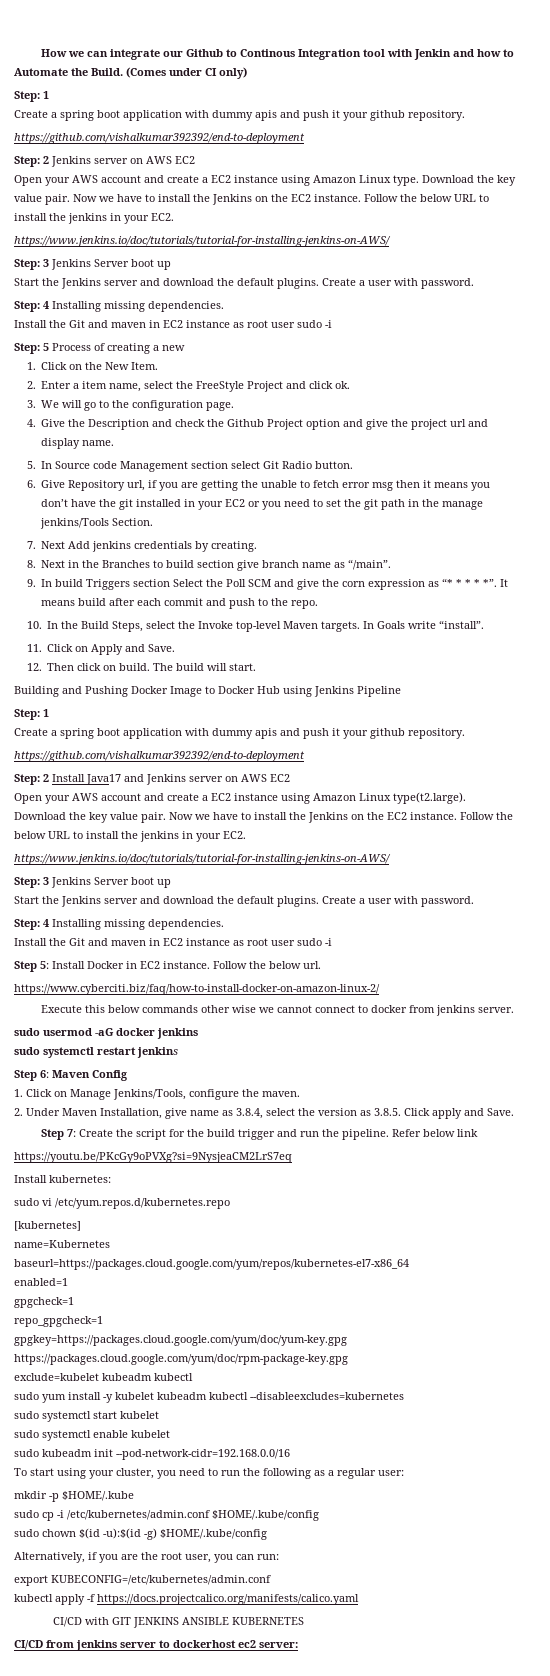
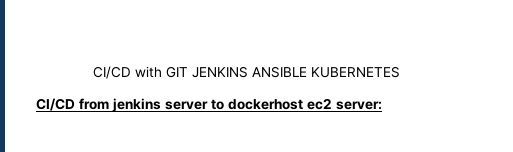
[41,49,515,60] [14,67,247,79] [14,91,49,102] [14,110,465,121] [14,133,305,144] [14,156,195,167] [14,175,516,186] [14,194,489,205] [14,213,174,224] [14,236,391,247] [14,259,171,270] [14,278,474,289] [14,301,224,312] [14,320,332,328] [14,343,185,354] [26,362,159,370] [26,381,351,392] [26,400,235,411] [26,419,489,430] [41,438,115,449] [26,461,354,472] [26,480,491,491] [41,499,484,510] [40,518,154,529] [26,541,258,552] [26,559,392,571] [26,578,509,590] [41,598,319,609] [26,620,485,632] [26,644,176,655] [26,663,257,671] [14,686,401,697] [14,709,49,720] [14,728,465,739] [14,751,305,762] [14,774,290,785] [14,792,466,804] [14,812,513,823] [14,831,246,842] [14,854,391,865] [14,877,171,888] [14,896,474,907] [14,919,224,930] [14,938,332,946] [14,961,321,972] [14,984,380,995] [41,1005,515,1016] [14,1028,198,1039] [14,1047,178,1058] [14,1070,128,1081] [14,1089,300,1100] [14,1108,514,1119] [41,1129,479,1140] [14,1152,292,1163] [14,1175,111,1183] [14,1198,230,1209] [14,1221,81,1231] [14,1240,110,1248] [14,1259,409,1270] [14,1278,68,1286] [14,1297,74,1308] [14,1316,103,1327] [14,1335,347,1346] [14,1354,348,1365] [14,1373,193,1381] [14,1392,404,1403] [14,1411,159,1422] [14,1430,170,1441] [14,1449,290,1460] [14,1468,404,1479] [14,1491,134,1502] [14,1510,319,1521] [14,1528,267,1540] [14,1552,279,1563] [14,1575,271,1586] [14,1594,359,1605] How we can integrate our Github to Continous Integration tool with Jenkin and how to Automate the Build. (Comes under CI only) // Step: 1 // Create a spring boot application with dummy apis and push it your github repository. // https://github.com/vishalkumar392392/end-to-deployment // Step: 2 Jenkins server on AWS EC2 // Open your AWS account and create a EC2 instance using Amazon Linux type. Download the key value pair. Now we have to install the Jenkins on the EC2 instance. Follow the below URL to install the jenkins in your EC2. // https://www.jenkins.io/doc/tutorials/tutorial-for-installing-jenkins-on-AWS/ // Step: 3 Jenkins Server boot up // Start the Jenkins server and download the default plugins. Create a user with password. // Step: 4 Installing missing dependencies. // Install the Git and maven in EC2 instance as root user sudo -i // Step: 5 Process of creating a new // 1. Click on the New Item. // 2. Enter a item name, select the FreeStyle Project and click ok. // 3. We will go to the configuration page. // 4. Give the Description and check the Github Project option and give the project url and display name. // 5. In Source code Management section select Git Radio button. // 6. Give Repository url, if you are getting the unable to fetch error msg then it means you don’t have the git installed in your EC2 or you need to set the git path in the manage jenkins/Tools Section. // 7. Next Add jenkins credentials by creating. // 8. Next in the Branches to build section give branch name as “/main”. // 9. In build Triggers section Select the Poll SCM and give the corn expression as “* * * * *”. It means build after each commit and push to the repo. // 10. In the Build Steps, select the Invoke top-level Maven targets. In Goals write “install”. // 11. Click on Apply and Save. // 12. Then click on build. The build will start. // Building and Pushing Docker Image to Docker Hub using Jenkins Pipeline // Step: 1 // Create a spring boot application with dummy apis and push it your github repository. // https://github.com/vishalkumar392392/end-to-deployment // Step: 2 Install Java17 and Jenkins server on AWS EC2 // Open your AWS account and create a EC2 instance using Amazon Linux type(t2.large). Download the key value pair. Now we have to install the Jenkins on the EC2 instance. Follow the below URL to install the jenkins in your EC2. // https://www.jenkins.io/doc/tutorials/tutorial-for-installing-jenkins-on-AWS/ // Step: 3 Jenkins Server boot up // Start the Jenkins server and download the default plugins. Create a user with password. // Step: 4 Installing missing dependencies. // Install the Git and maven in EC2 instance as root user sudo -i // Step 5: Install Docker in EC2 instance. Follow the below url. // https://www.cyberciti.biz/faq/how-to-install-docker-on-amazon-linux-2/ // Execute this below commands other wise we cannot connect to docker from jenkins server. // sudo usermod -aG docker jenkins // sudo systemctl restart jenkins // Step 6: Maven Config // 1. Click on Manage Jenkins/Tools, configure the maven. // 2. Under Maven Installation, give name as 3.8.4, select the version as 3.8.5. Click apply and Save. // Step 7: Create the script for the build trigger and run the pipeline. Refer below link // https://youtu.be/PKcGy9oPVXg?si=9NysjeaCM2LrS7eq // Install kubernetes: // sudo vi /etc/yum.repos.d/kubernetes.repo // [kubernetes] // name=Kubernetes // baseurl=https://packages.cloud.google.com/yum/repos/kubernetes-el7-x86_64 // enabled=1 // gpgcheck=1 // repo_gpgcheck=1 // gpgkey=https://packages.cloud.google.com/yum/doc/yum-key.gpg https://packages.cloud.google.com/yum/doc/rpm-package-key.gpg // exclude=kubelet kubeadm kubectl // sudo yum install -y kubelet kubeadm kubectl --disableexcludes=kubernetes // sudo systemctl start kubelet // sudo systemctl enable kubelet // sudo kubeadm init --pod-network-cidr=192.168.0.0/16 // To start using your cluster, you need to run the following as a regular user: // mkdir -p $HOME/.kube // sudo cp -i /etc/kubernetes/admin.conf $HOME/.kube/config // sudo chown $(id -u):$(id -g) $HOME/.kube/config // Alternatively, if you are the root user, you can run: // export KUBECONFIG=/etc/kubernetes/admin.conf // kubectl apply -f https://docs.projectcalico.org/manifests/calico.yaml // -> (93, 72) none

